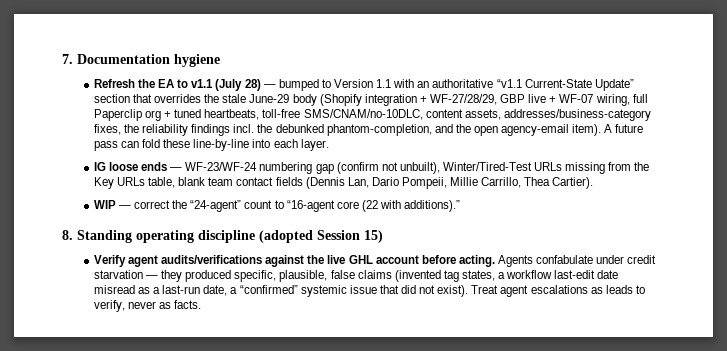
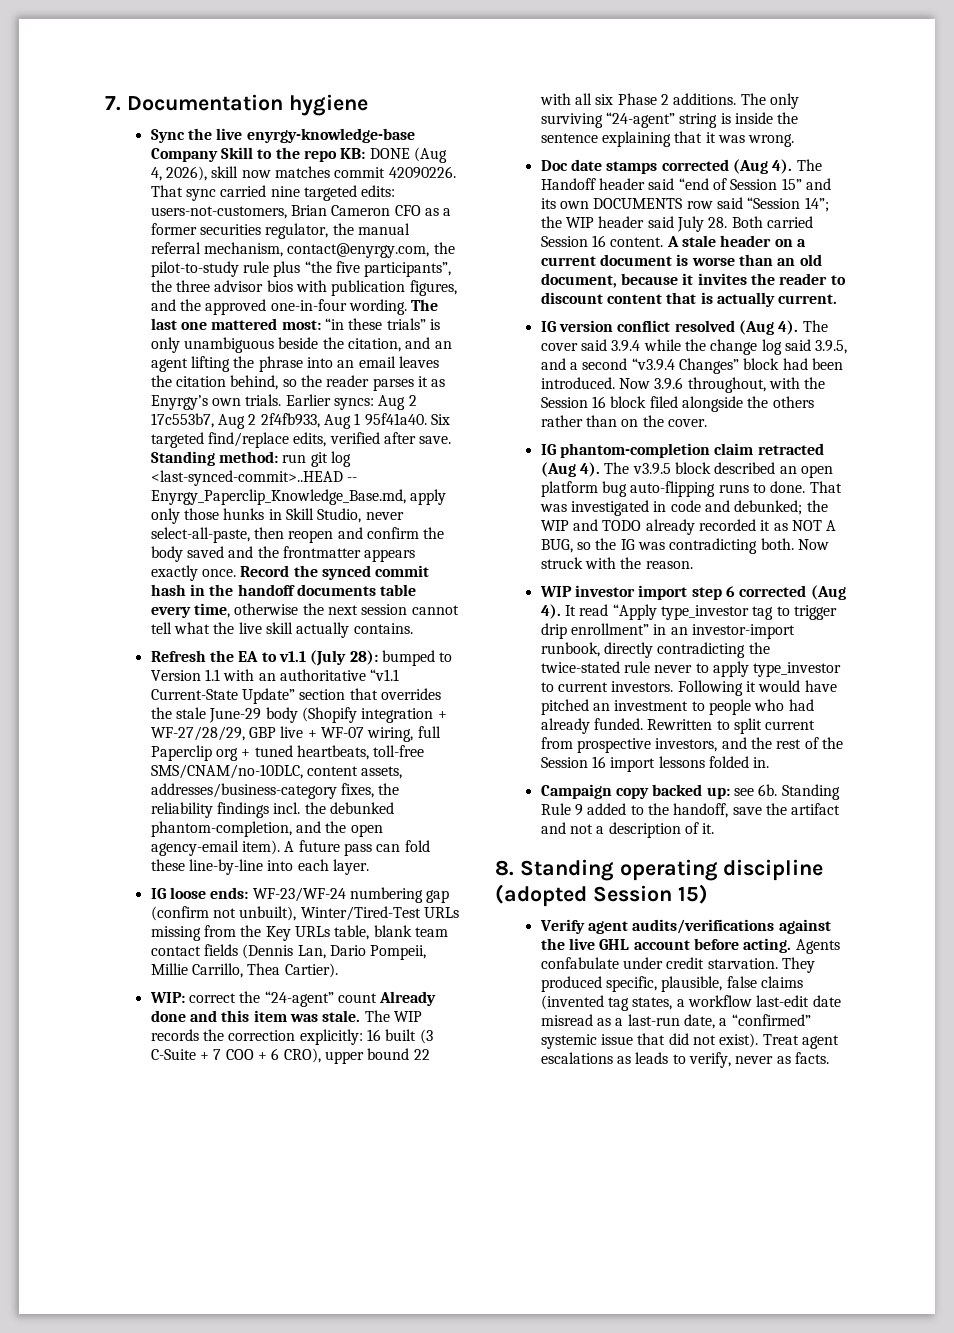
(220, 60) none -> [150,128,415,143] [150,147,447,163] [150,166,456,181] [150,185,396,201] [150,205,452,219] [150,223,410,239] [150,242,455,258] [150,261,452,277] [150,280,457,296] [150,299,439,315] [150,318,440,330] [150,337,452,353] [150,356,439,372] [150,375,446,391] [150,394,417,410] [150,413,450,429] [150,432,452,448] [150,451,351,467] [150,470,357,486] [150,489,446,505] [150,508,404,524] [150,527,445,543] [150,546,416,562] [150,565,430,581] [150,584,417,596] [150,603,459,618] [150,622,413,638] // Sync the live enyrgy-knowledge-base Company Skill to the repo KB: DONE (Aug 4, 2026), skill now matches commit 42090226. That sync carried nine targeted edits: users-not-customers, Brian Cameron CFO as a former securities regulator, the manual referral mechanism, contact@enyrgy.com, the pilot-to-study rule plus “the five participants”, the three advisor bios with publication figures, and the approved one-in-four wording. The last one mattered most: “in these trials” is only unambiguous beside the citation, and an agent lifting the phrase into an email leaves the citation behind, so the reader parses it as Enyrgy’s own trials. Earlier syncs: Aug 2 17c553b7, Aug 2 2f4fb933, Aug 1 95f41a40. Six targeted find/replace edits, verified after save. Standing method: run git log <last-synced-commit>..HEAD -- Enyrgy_Paperclip_Knowledge_Base.md, apply only those hunks in Skill Studio, never select-all-paste, then reopen and confirm the body saved and the frontmatter appears exactly once. Record the synced commit hash in the handoff documents table every time, otherwise the next session cannot tell what the live skill actually contains.
[244,79,276,91] 28) — -> [349,650,378,665] 28):
[141,162,183,171] ends — -> [210,887,249,899] ends:
[93,200,132,209] WIP — -> [149,992,185,1003] WIP:
[274,200,461,212] to “16-agent core (22 with additions).” -> [379,991,437,1006] [150,1010,422,1022] [150,1029,433,1045] [150,1048,430,1064] [539,93,799,109] [540,112,799,128] [540,131,795,147] [540,159,822,174] [540,178,831,190] [540,197,829,212] [540,216,813,232] [540,235,806,247] [540,254,822,266] [540,273,846,288] [540,292,838,307] [540,320,828,335] [540,339,848,355] [540,358,843,374] [540,377,826,393] [540,396,814,412] [540,415,707,427] [540,443,824,458] [540,462,833,478] [540,481,842,497] [539,500,828,516] [540,519,837,535] [540,538,829,554] [540,557,693,569] [539,585,846,600] [540,604,837,620] [540,623,795,639] [540,642,770,658] [540,661,842,677] [540,680,837,696] [540,699,814,715] [540,718,816,734] [540,737,843,753] [540,756,770,772] [540,784,840,800] [540,803,841,818] [540,822,715,838] Already done and this item was stale. The WIP records the correction explicitly: 16 built (3 C-Suite + 7 COO + 6 CRO), upper bound 22 with all six Phase 2 additions. The only surviving “24-agent” string is inside the sentence explaining that it was wrong. // Doc date stamps corrected (Aug 4). The Handoff header said “end of Session 15” and its own DOCUMENTS row said “Session 14”; the WIP header said July 28. Both carried Session 16 content. A stale header on a current document is worse than an old document, because it invites the reader to discount content that is actually current. // IG version conflict resolved (Aug 4). The cover said 3.9.4 while the change log said 3.9.5, and a second “v3.9.4 Changes” block had been introduced. Now 3.9.6 throughout, with the Session 16 block filed alongside the others rather than on the cover. // IG phantom-completion claim retracted (Aug 4). The v3.9.5 block described an open platform bug auto-flipping runs to done. That was investigated in code and debunked; the WIP and TODO already recorded it as NOT A BUG, so the IG was contradicting both. Now struck with the reason. // WIP investor import step 6 corrected (Aug 4). It read “Apply type_investor tag to trigger drip enrollment” in an investor-import runbook, directly contradicting the twice-stated rule never to apply type_investor to current investors. Following it would have pitched an investment to people who had already funded. Rewritten to split current from prospective investors, and the rest of the Session 16 import lessons folded in. // Campaign copy backed up: see 6b. Standing Rule 9 added to the handoff, save the artifact and not a description of it.
[93,270,183,282] starvation — they -> [707,957,815,973] starvation. They

